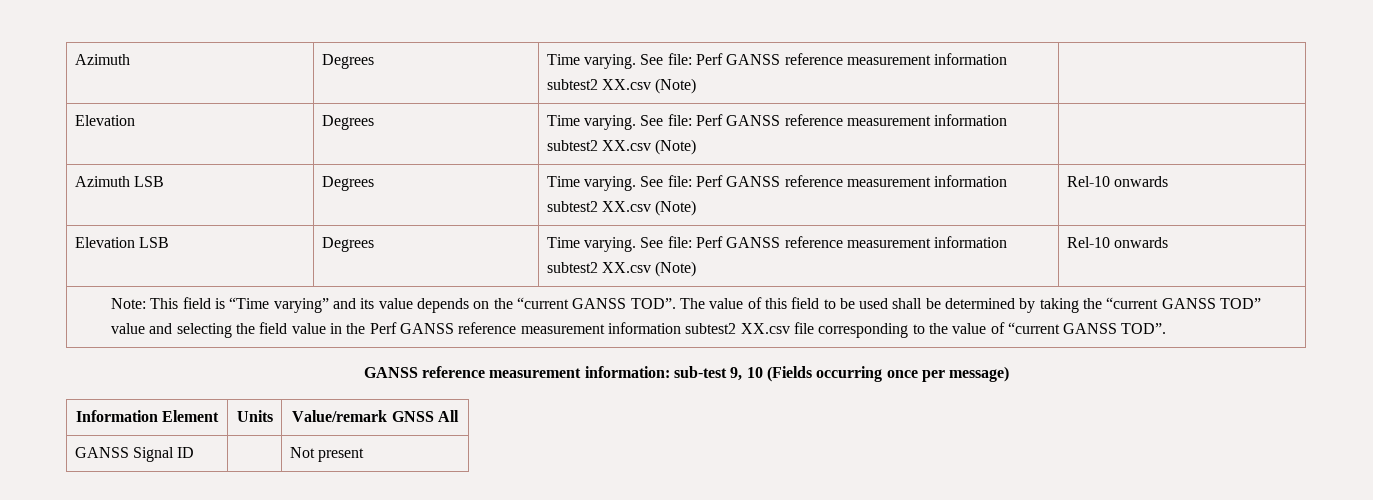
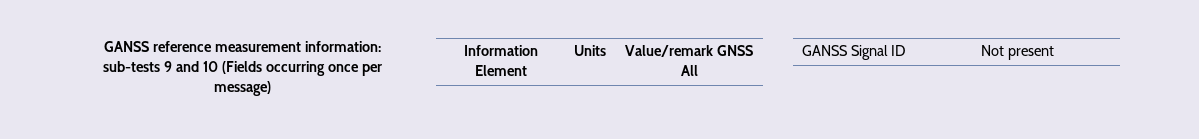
[74,54,130,65] [321,54,374,69] [546,53,1008,69] [546,78,697,94] [74,115,135,126] [321,115,374,130] [546,114,1008,130] [546,139,697,155] [74,176,164,187] [321,176,374,191] [546,175,1008,191] [546,200,697,216] [1066,176,1168,187] [74,237,169,248] [321,237,374,252] [546,236,1008,252] [546,261,697,277] [1066,237,1168,248] [111,297,1262,313] [111,322,1167,338] Azimuth | Degrees | Time varying. See file: Perf GANSS reference measurement information subtest2 XX.csv (Note) | // Elevation | Degrees | Time varying. See file: Perf GANSS reference measurement information subtest2 XX.csv (Note) | // Azimuth LSB | Degrees | Time varying. See file: Perf GANSS reference measurement information subtest2 XX.csv (Note) | Rel-10 onwards // Elevation LSB | Degrees | Time varying. See file: Perf GANSS reference measurement information subtest2 XX.csv (Note) | Rel-10 onwards // Note: This field is “Time varying” and its value depends on the “current GANSS TOD”. The value of this field to be used shall be determined by taking the “current GANSS TOD” value and selecting the field value in the Perf GANSS reference measurement information subtest2 XX.csv file corresponding to the value of “current GANSS TOD”. // -> (104, 46) none
[674,366,743,381] sub-test 9, -> [103,61,200,72] sub-tests 9 and

